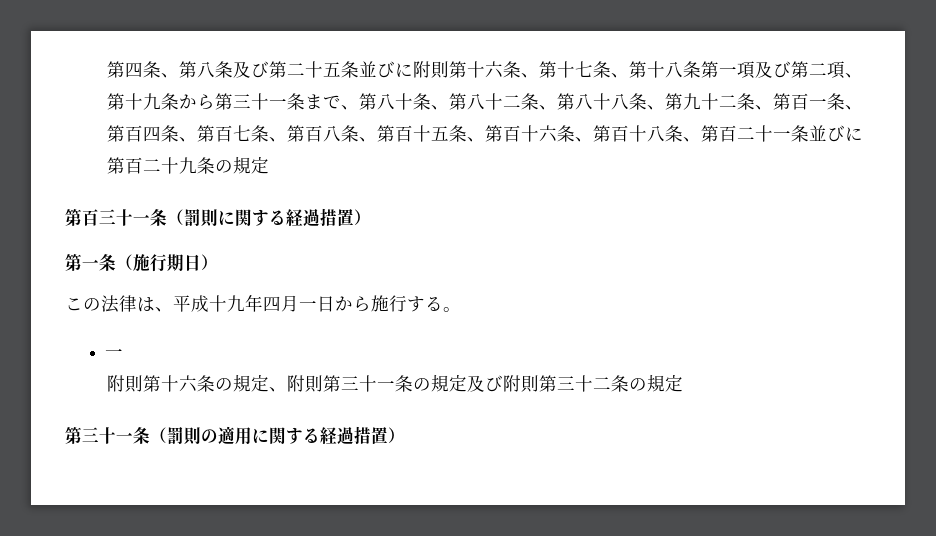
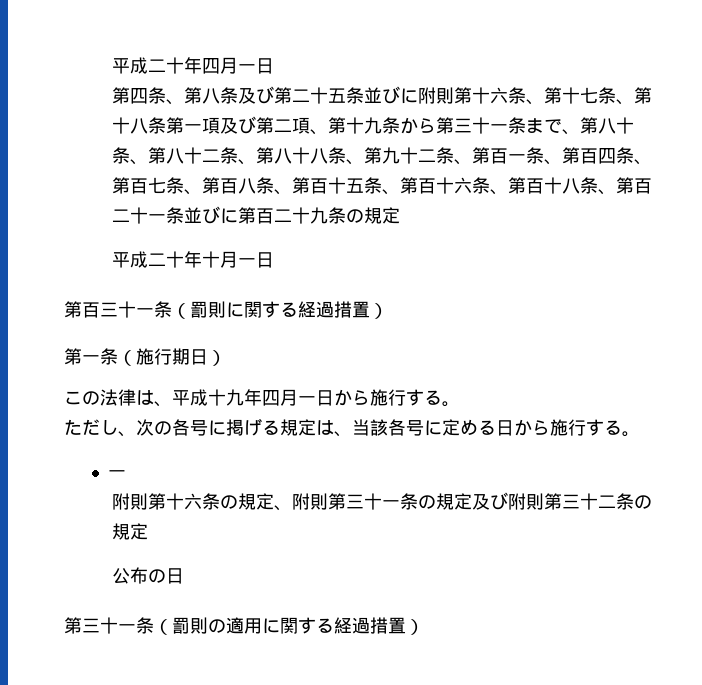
(107, 69) none -> [112,57,275,74] 平成二十年四月一日 //
(270, 165) none -> [112,251,275,268] // 平成二十年十月一日
(461, 309) none -> [64,418,640,437] // ただし、次の各号に掲げる規定は、当該各号に定める日から施行する。
(684, 383) none -> [112,567,185,584] // 公布の日

